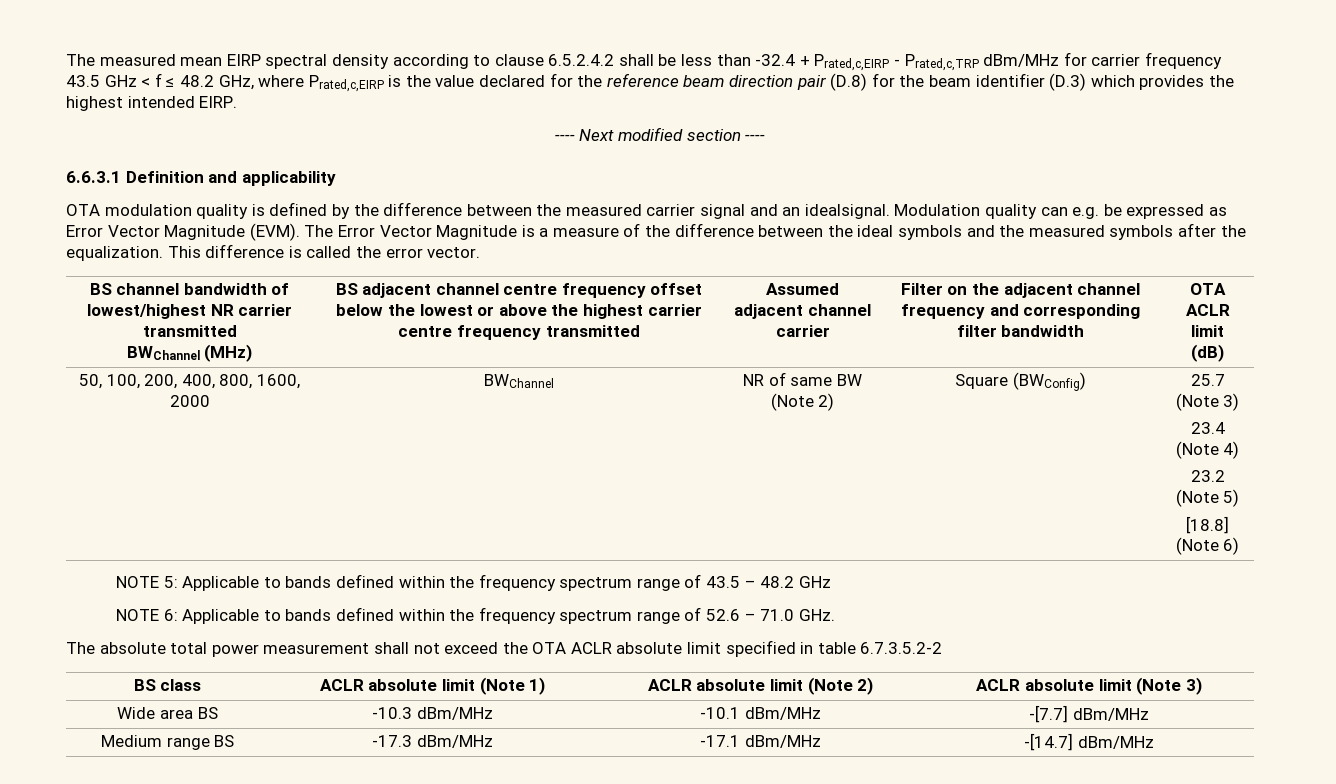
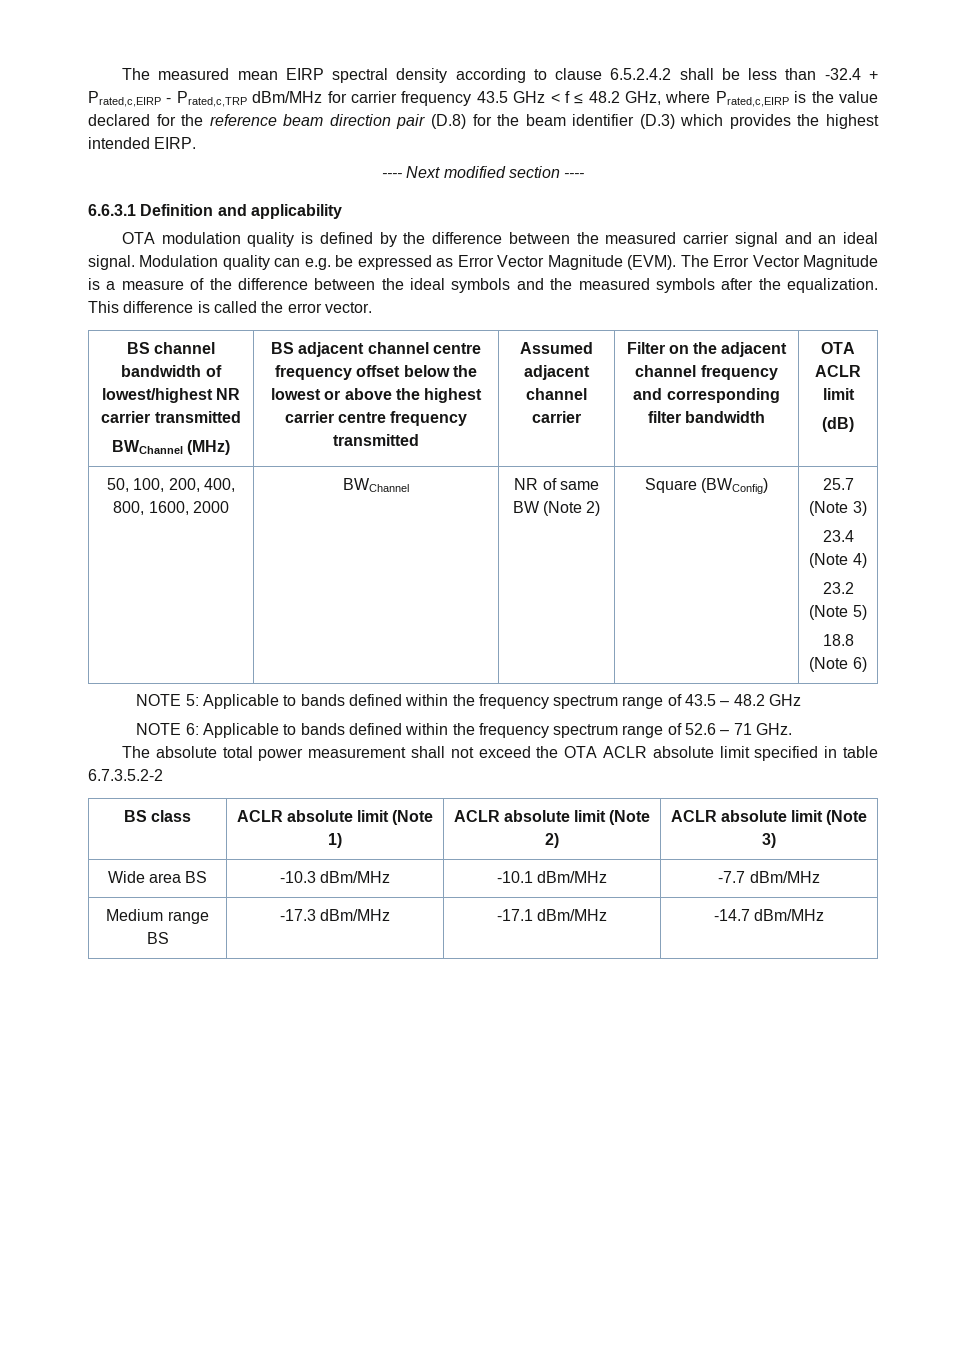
[804,204,890,219] idealsignal. -> [843,232,879,244] [88,255,135,270] ideal signal.
[1186,516,1229,534] [18.8] -> [822,634,854,646] 18.8
[760,609,795,621] 71.0 -> [733,723,752,735] 71
[1029,705,1069,723] -[7.7] -> [718,871,746,883] -7.7
[1024,733,1074,751] -[14.7] -> [713,909,750,921] -14.7

